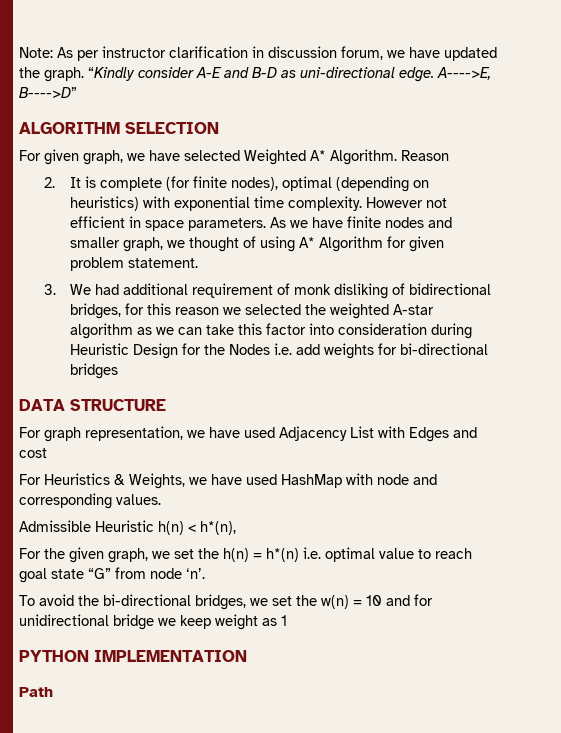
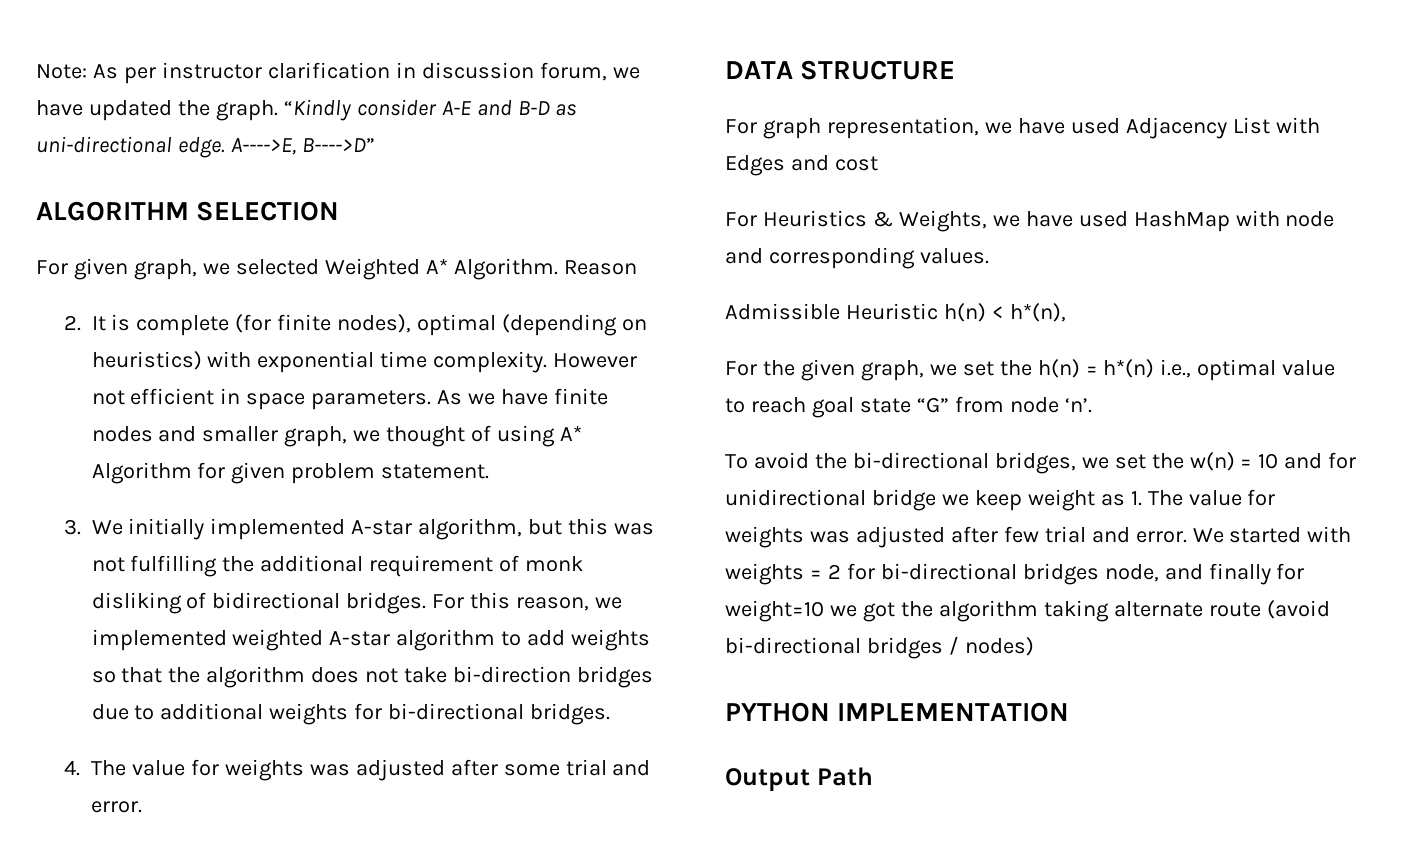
[149,150,180,161] have -> (230, 269) none
[94,284,119,295] had -> [128,518,655,540] [91,555,255,577] initially implemented A-star algorithm, but this was not fulfilling the
[69,303,434,319] [69,323,472,339] [69,343,488,359] [69,363,118,379] bridges, for this reason we selected the weighted A-star algorithm as we can take this factor into consideration during Heuristic Design for the Nodes i.e. add weights for bi-directional bridges -> [346,592,623,614] [91,629,651,651] [91,666,654,688] [91,703,611,725] [63,759,651,781] [90,801,142,813] bridges. For this reason, we implemented weighted A-star algorithm to add weights so that the algorithm does not take bi-direction bridges due to additional weights for bi-directional bridges. // 4. The value for weights was adjusted after some trial and error.
[303,547,321,559] i.e. -> [1160,359,1192,378] i.e.,
[281,615,287,626] 1 -> [1130,489,1276,506] [725,526,1352,548] [725,563,1305,585] [725,600,1330,622] [725,636,1034,659] 1. The value for weights was adjusted after few trial and error. We started with weights = 2 for bi-directional bridges node, and finally for weight=10 we got the algorithm taking alternate route (avoid bi-directional bridges / nodes)
(247, 656) none -> [725,768,810,792] Output

